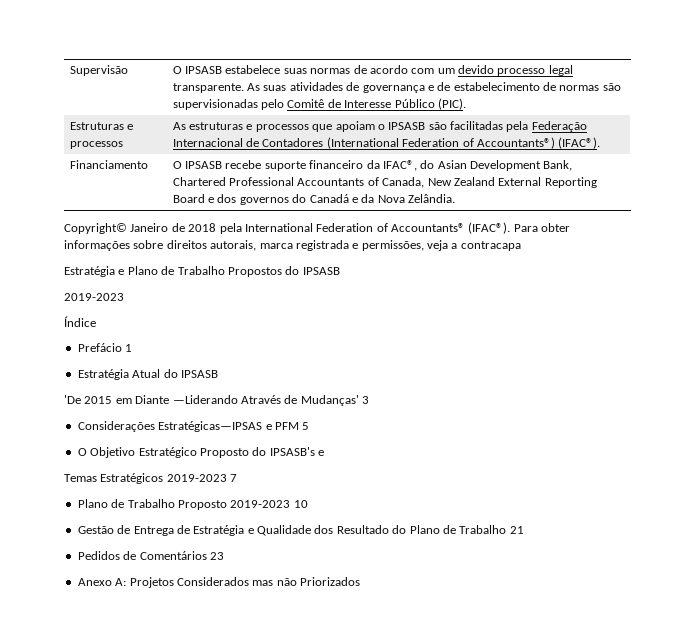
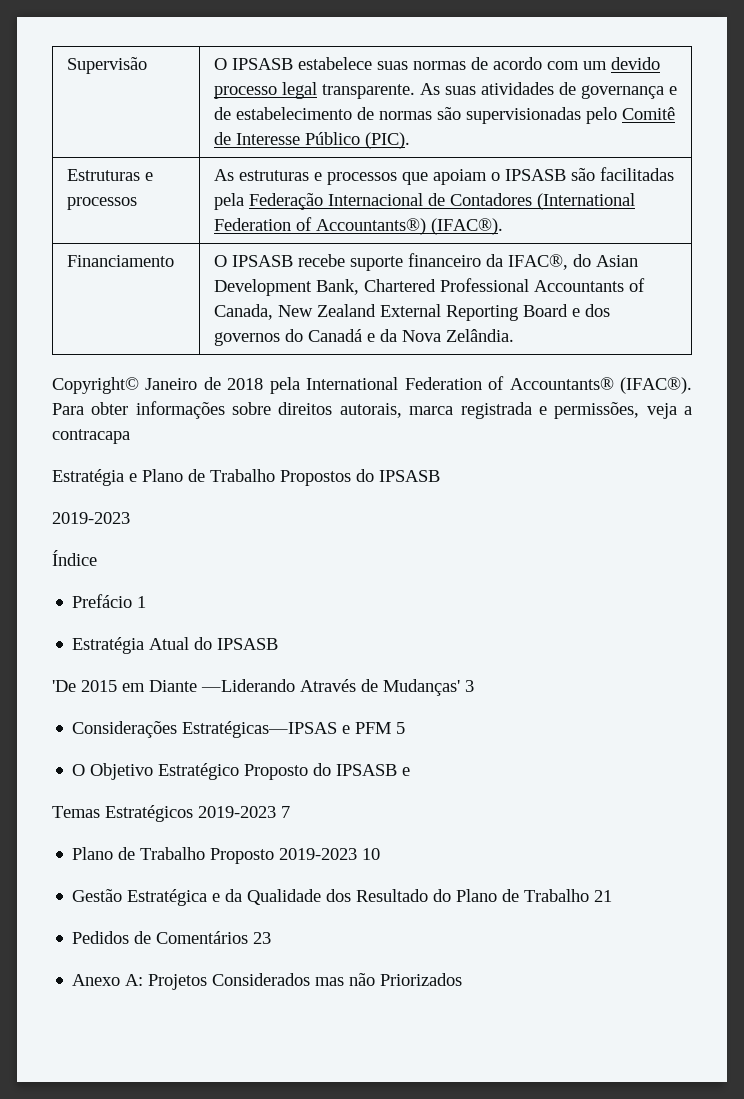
[269,447,315,456] IPSASB's -> [336,764,398,776] IPSASB
[117,525,254,536] de Entrega de Estratégia e -> [127,889,243,906] Estratégica e da

